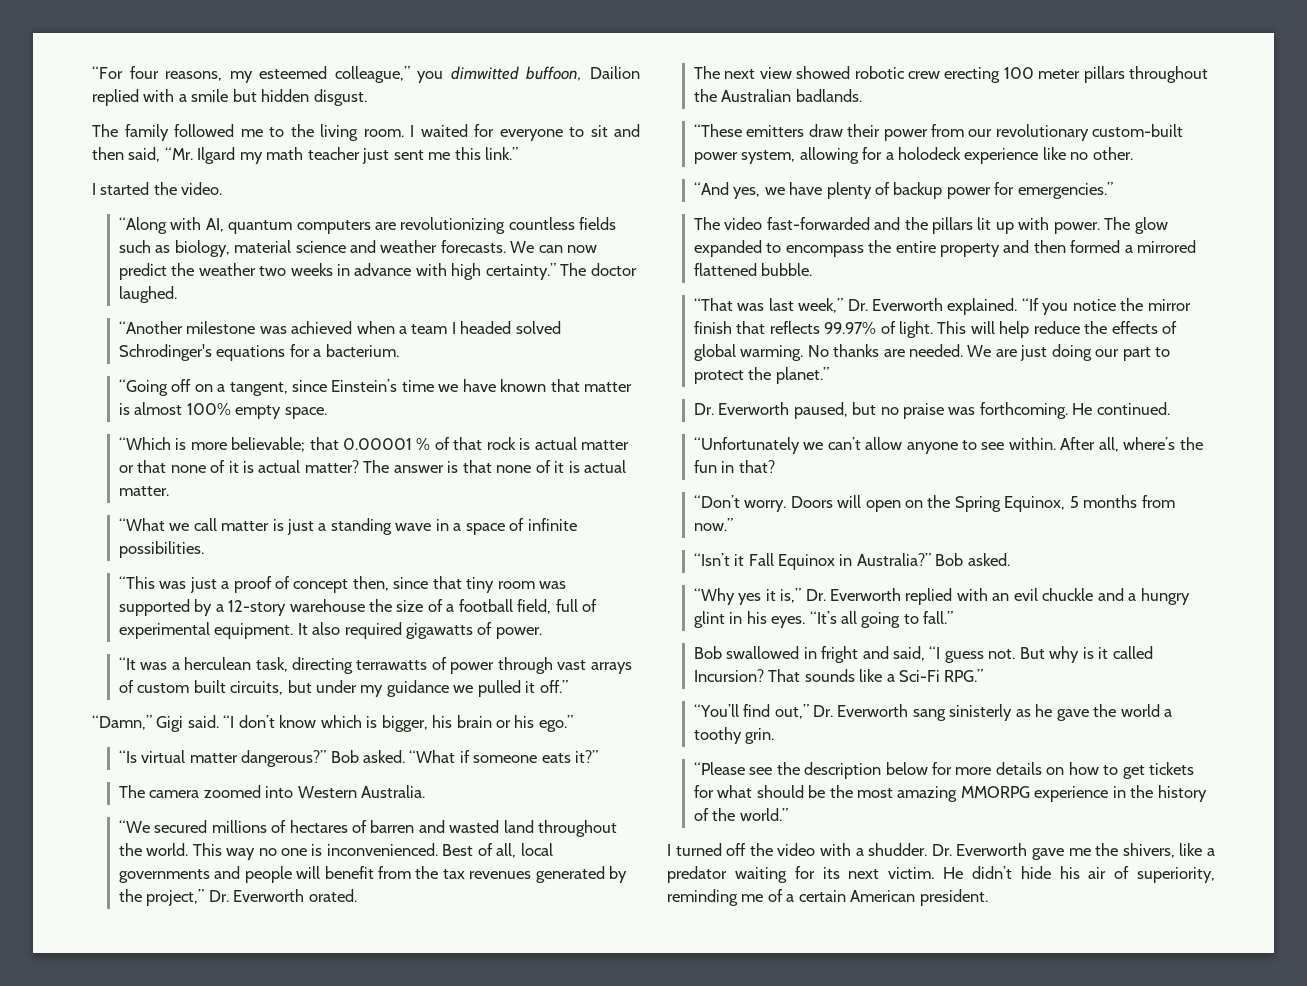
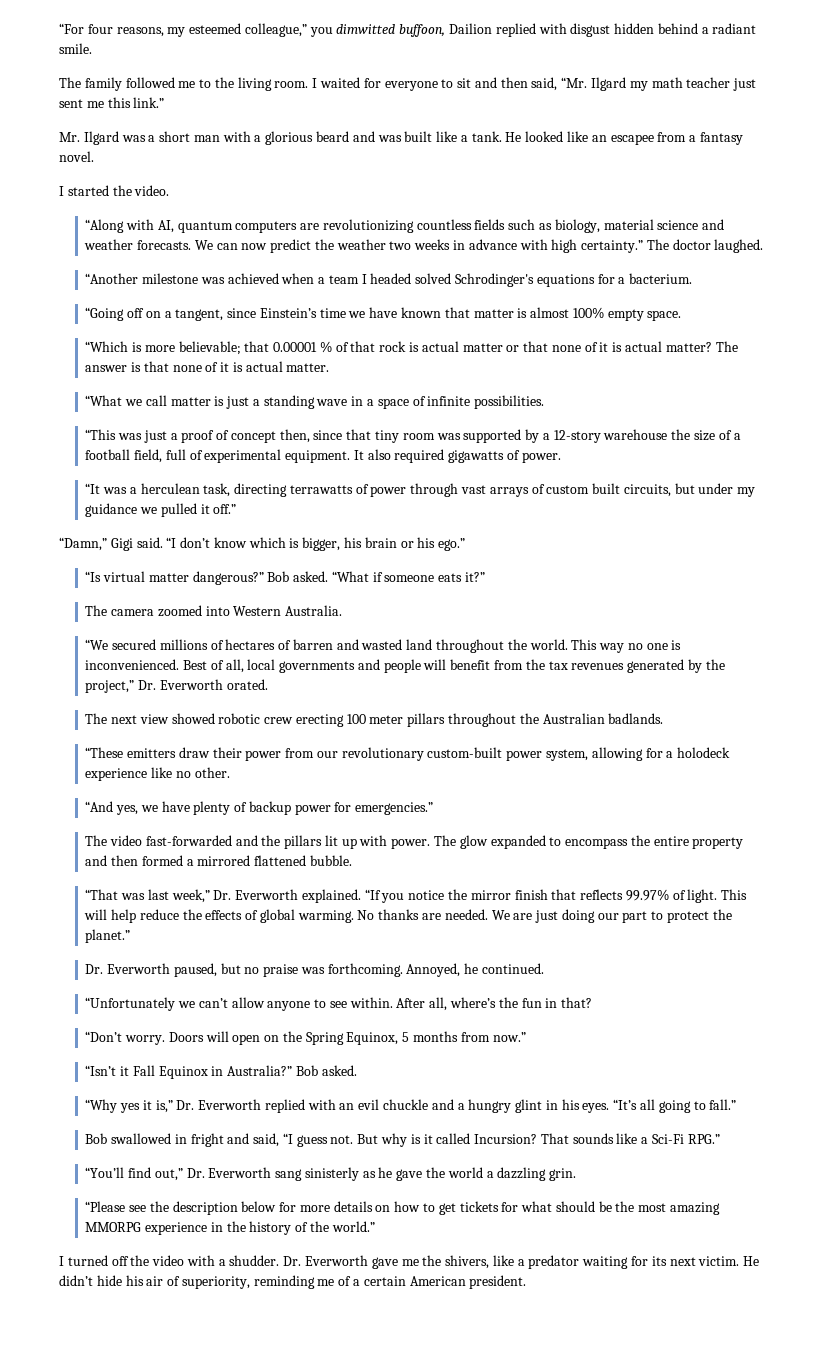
[178,89,367,106] a smile but hidden disgust. -> [570,23,757,37] [59,43,92,54] disgust hidden behind a radiant smile.
(519, 153) none -> [59,131,743,145] [59,151,94,162] // Mr. Ilgard was a short man with a glorious beard and was built like a tank. He looked like an escapee from a fantasy novel.
[1072,403,1093,415] He -> [406,963,479,977] Annoyed, he
[693,727,742,744] toothy -> [497,1167,547,1181] dazzling

